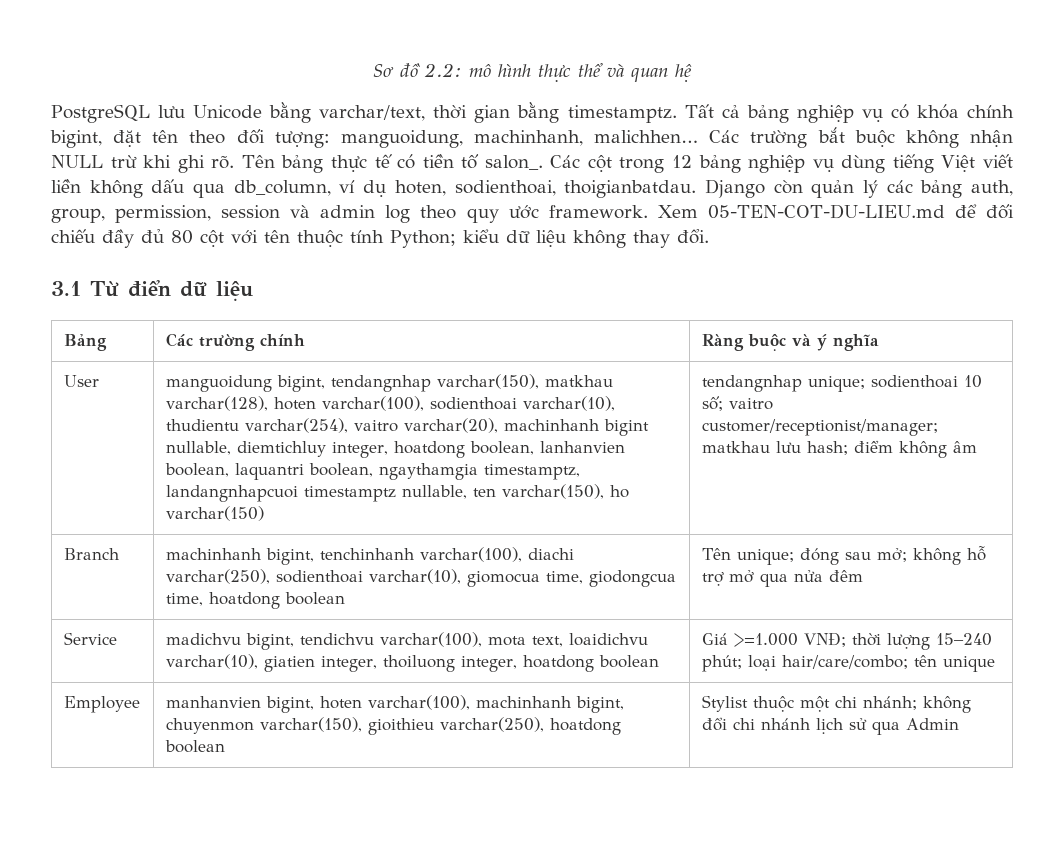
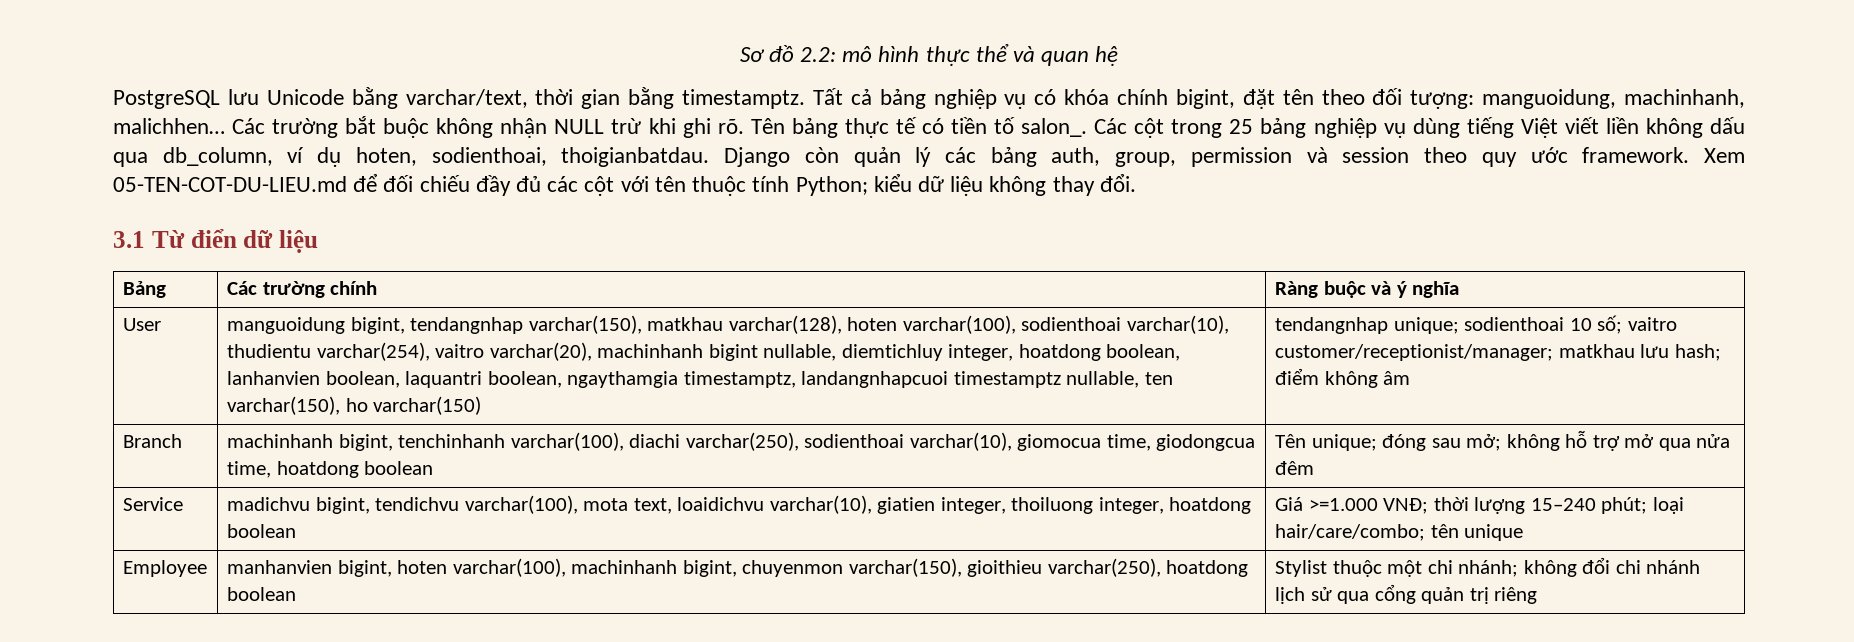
[672,155,693,168] 12 -> [1229,119,1254,134] 25
[115,205,411,223] permission, session và admin log -> [1190,147,1410,167] permission và session
[171,230,193,244] 80 -> [547,176,579,192] các
[905,718,959,730] Admin -> [1374,584,1538,604] cổng quản trị riêng

